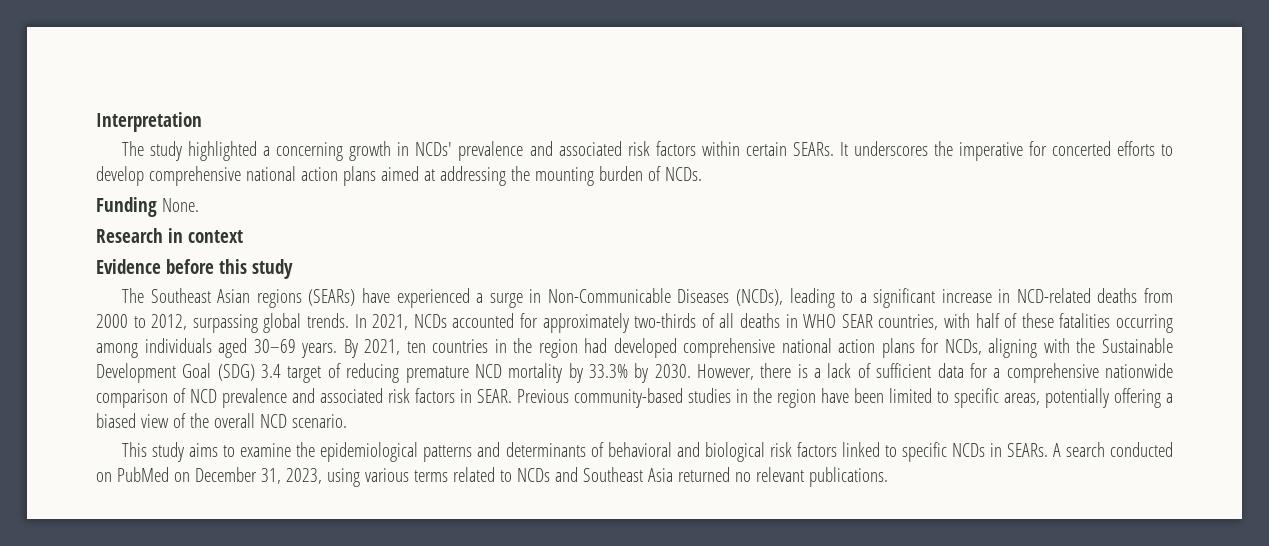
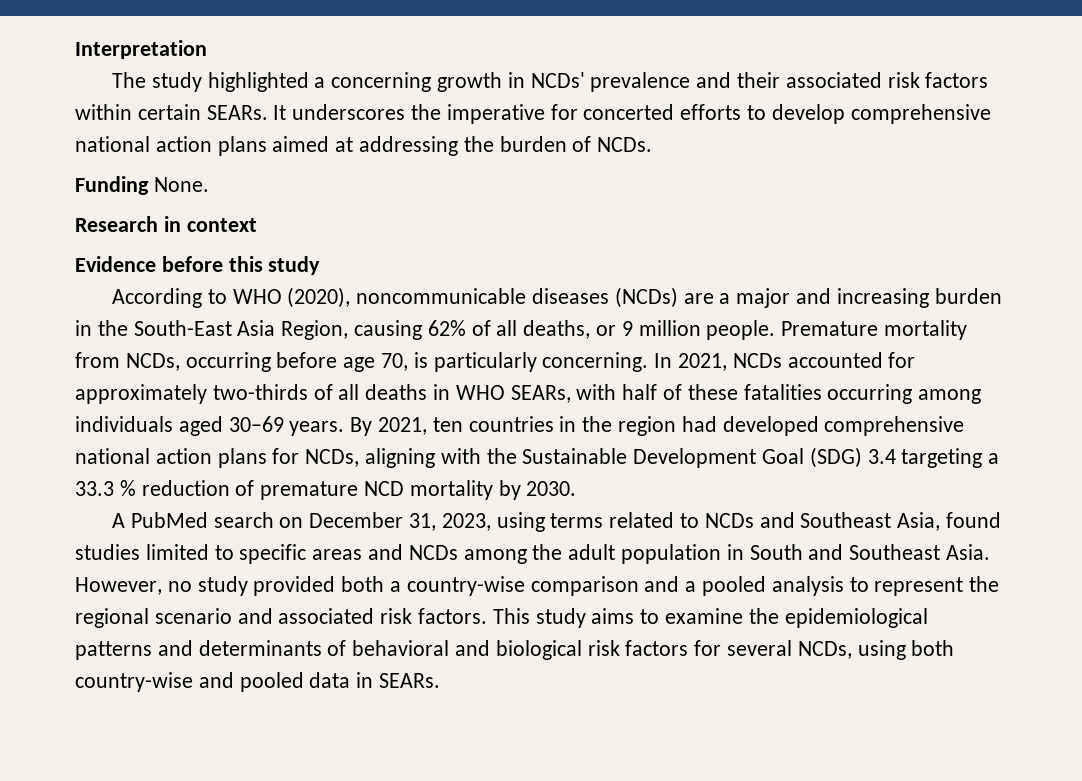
(553, 148) none -> [736,72,780,88] their
[534,167,594,186] mounting -> (494, 144) none
[122,288,1173,308] [96,313,349,333] The Southeast Asian regions (SEARs) have experienced a surge in Non-Communicable Diseases (NCDs), leading to a significant increase in NCD-related deaths from 2000 to 2012, surpassing global trends. -> [111,287,1002,308] [75,320,968,340] [75,352,649,372] According to WHO (2020), noncommunicable diseases (NCDs) are a major and increasing burden in the South-East Asia Region, causing 62% of all deaths, or 9 million people. Premature mortality from NCDs, occurring before age 70, is particularly concerning.
[841,314,939,330] SEAR countries, -> [510,385,571,403] SEARs,
[287,363,400,383] target of reducing -> [901,448,1000,468] [75,480,255,496] targeting a 33.3 % reduction of
[588,363,649,383] 33.3% by -> (521, 490) none
[697,363,1174,383] [96,388,1173,408] [96,413,347,428] However, there is a lack of sufficient data for a comprehensive nationwide comparison of NCD prevalence and associated risk factors in SEAR. Previous community-based studies in the region have been limited to specific areas, potentially offering a biased view of the overall NCD scenario. // -> [111,512,1002,532] [75,544,991,564] [75,576,1000,596] [75,608,488,628] // A PubMed search on December 31, 2023, using terms related to NCDs and Southeast Asia, found studies limited to specific areas and NCDs among the adult population in South and Southeast Asia. However, no study provided both a country-wise comparison and a pooled analysis to represent the regional scenario and associated risk factors.
[841,442,1174,462] [96,467,888,487] linked to specific NCDs in SEARs. A search conducted on PubMed on December 31, 2023, using various terms related to NCDs and Southeast Asia returned no relevant publications. -> [694,640,955,660] [75,672,441,692] for several NCDs, using both country-wise and pooled data in SEARs.

